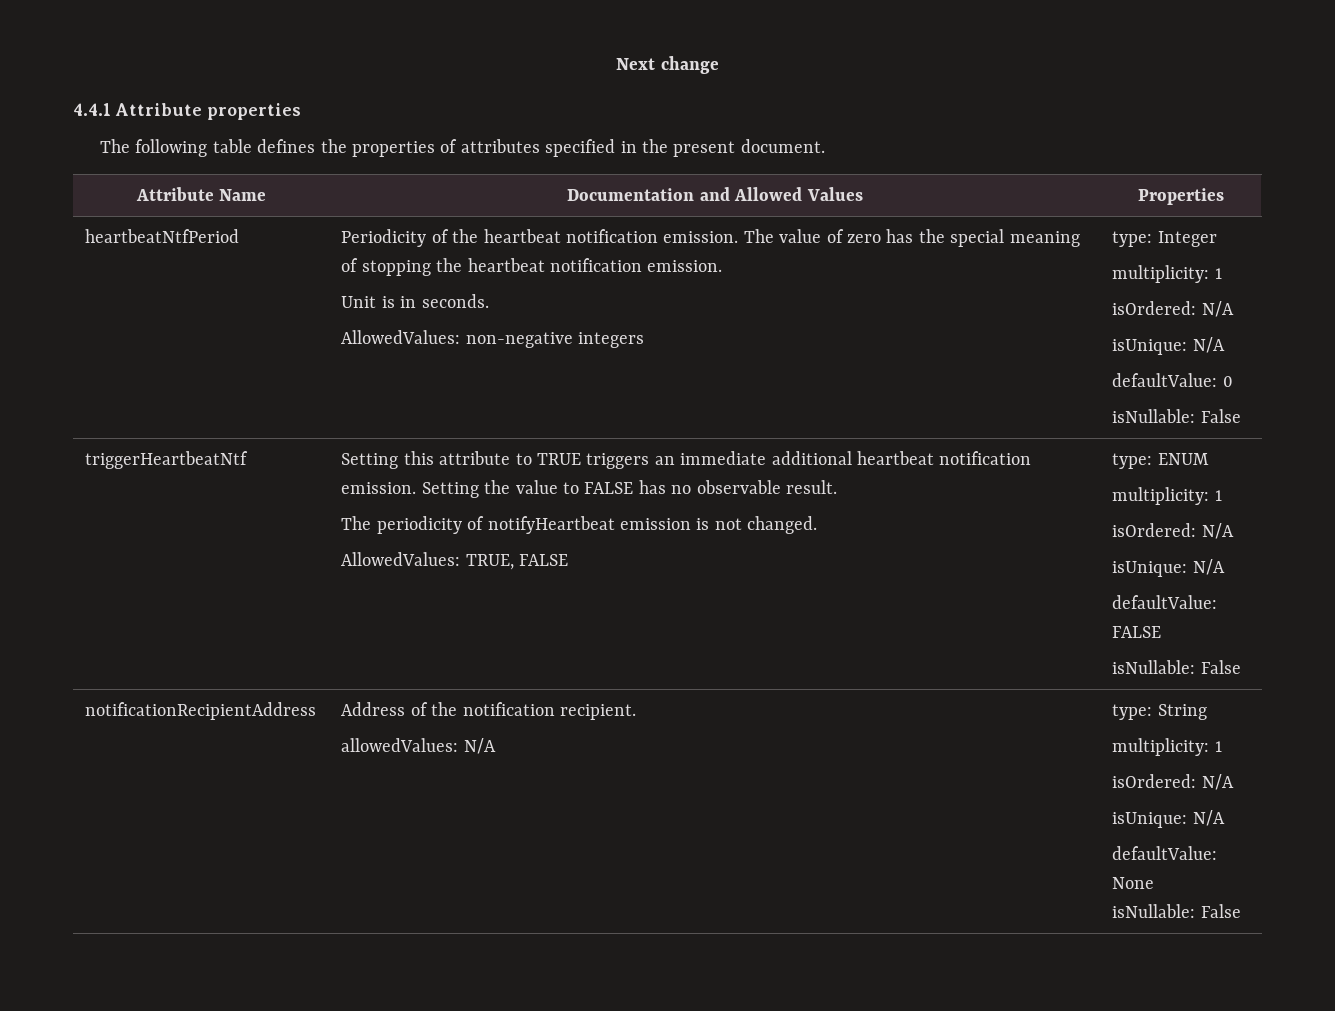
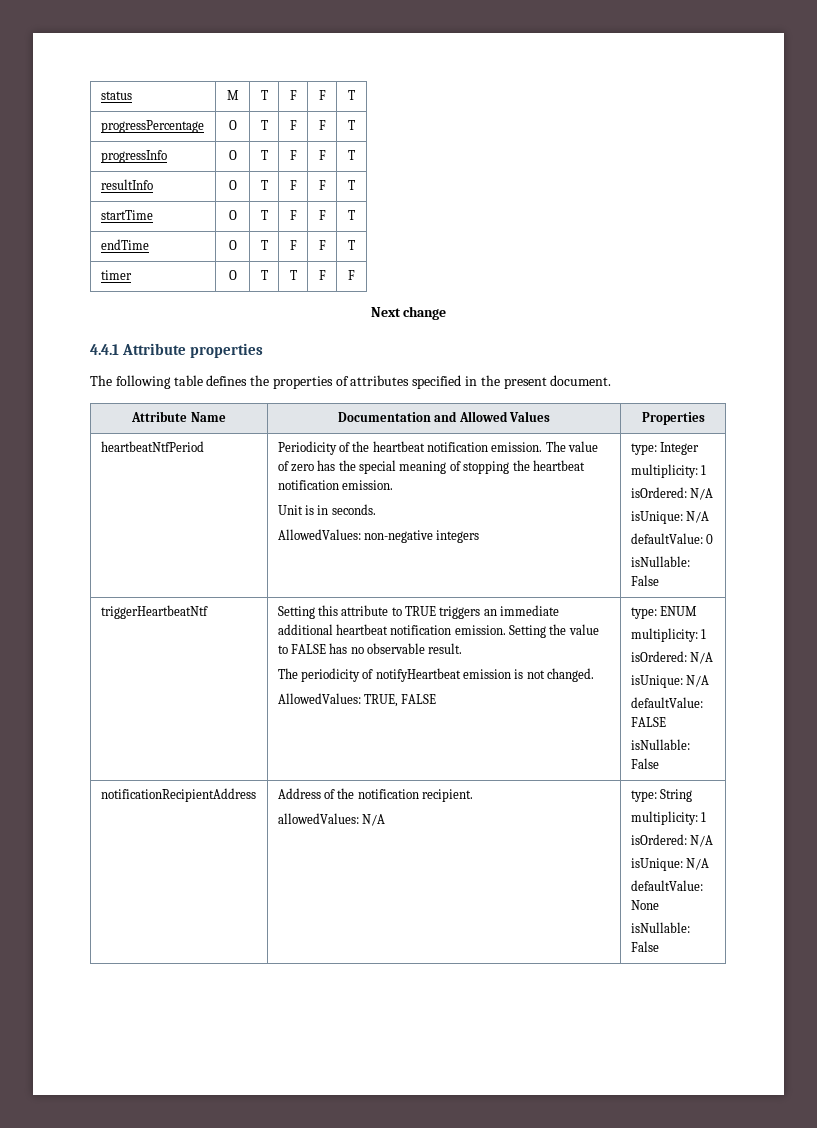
(616, 64) none -> [100,91,132,100] [226,90,239,100] [260,90,268,100] [289,90,297,100] [318,90,326,100] [348,90,355,100] [100,120,204,133] [228,120,237,130] [260,120,268,130] [289,120,297,130] [318,120,326,130] [348,120,355,130] [100,150,167,163] [228,150,237,160] [260,150,268,160] [289,150,297,160] [318,150,326,160] [348,150,355,160] [100,179,153,190] [228,180,237,190] [260,180,268,190] [289,180,297,190] [318,180,326,190] [348,180,355,190] [100,210,153,220] [228,210,237,220] [260,210,268,220] [289,210,297,220] [318,210,326,220] [348,210,355,220] [100,239,149,250] [228,240,237,250] [260,240,268,250] [289,240,297,250] [318,240,326,250] [348,240,355,250] [100,270,132,280] [228,270,237,280] [260,270,268,280] [289,270,297,280] [318,270,326,280] [348,270,355,280] status | M | T | F | F | T // progressPercentage | O | T | F | F | T // progressInfo | O | T | F | F | T // resultInfo | O | T | F | F | T // startTime | O | T | F | F | T // endTime | O | T | F | F | T // timer | O | T | T | F | F //

